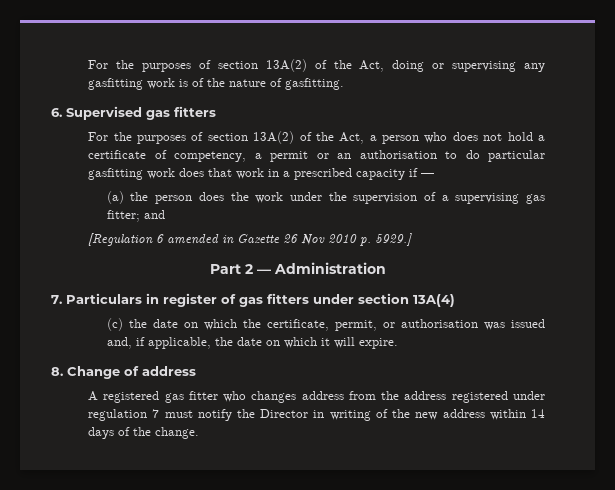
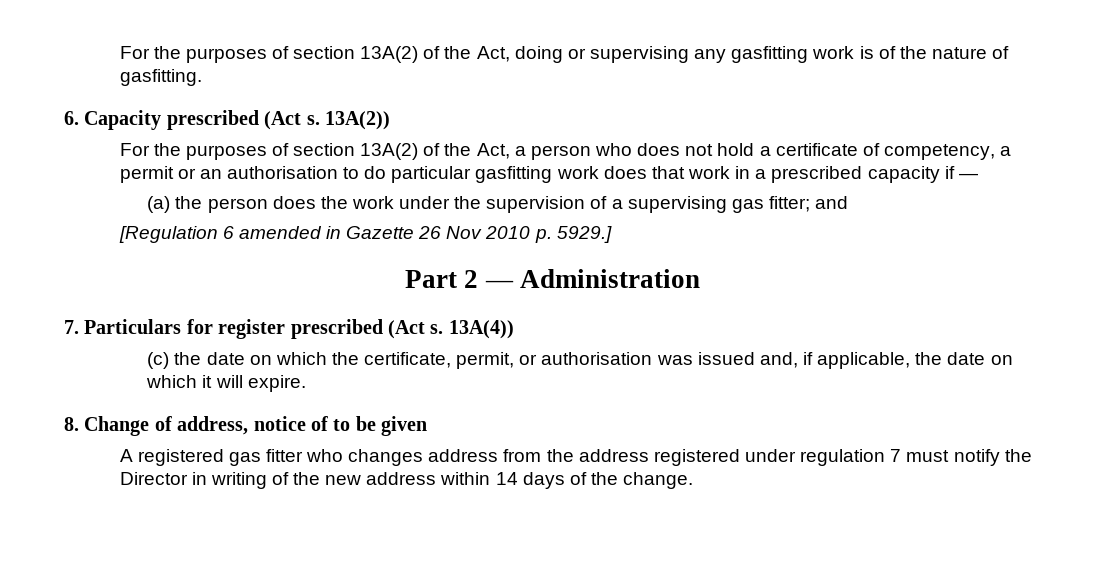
[66,106,216,120] Supervised gas fitters -> [84,110,390,130] Capacity prescribed (Act s. 13A(2))
[146,293,455,307] in register of gas fitters under section 13A(4) -> [186,319,514,339] for register prescribed (Act s. 13A(4))
[142,366,196,376] address -> [177,416,428,436] address, notice of to be given

